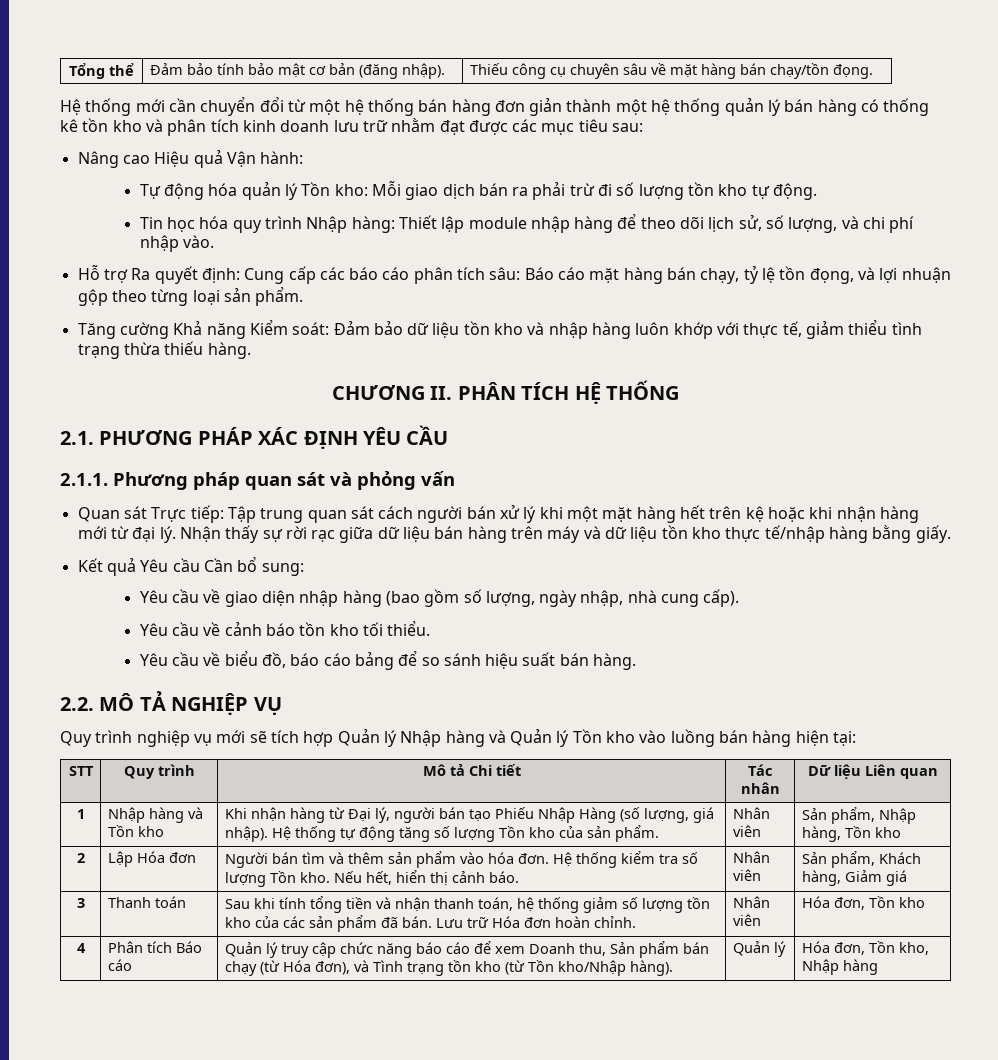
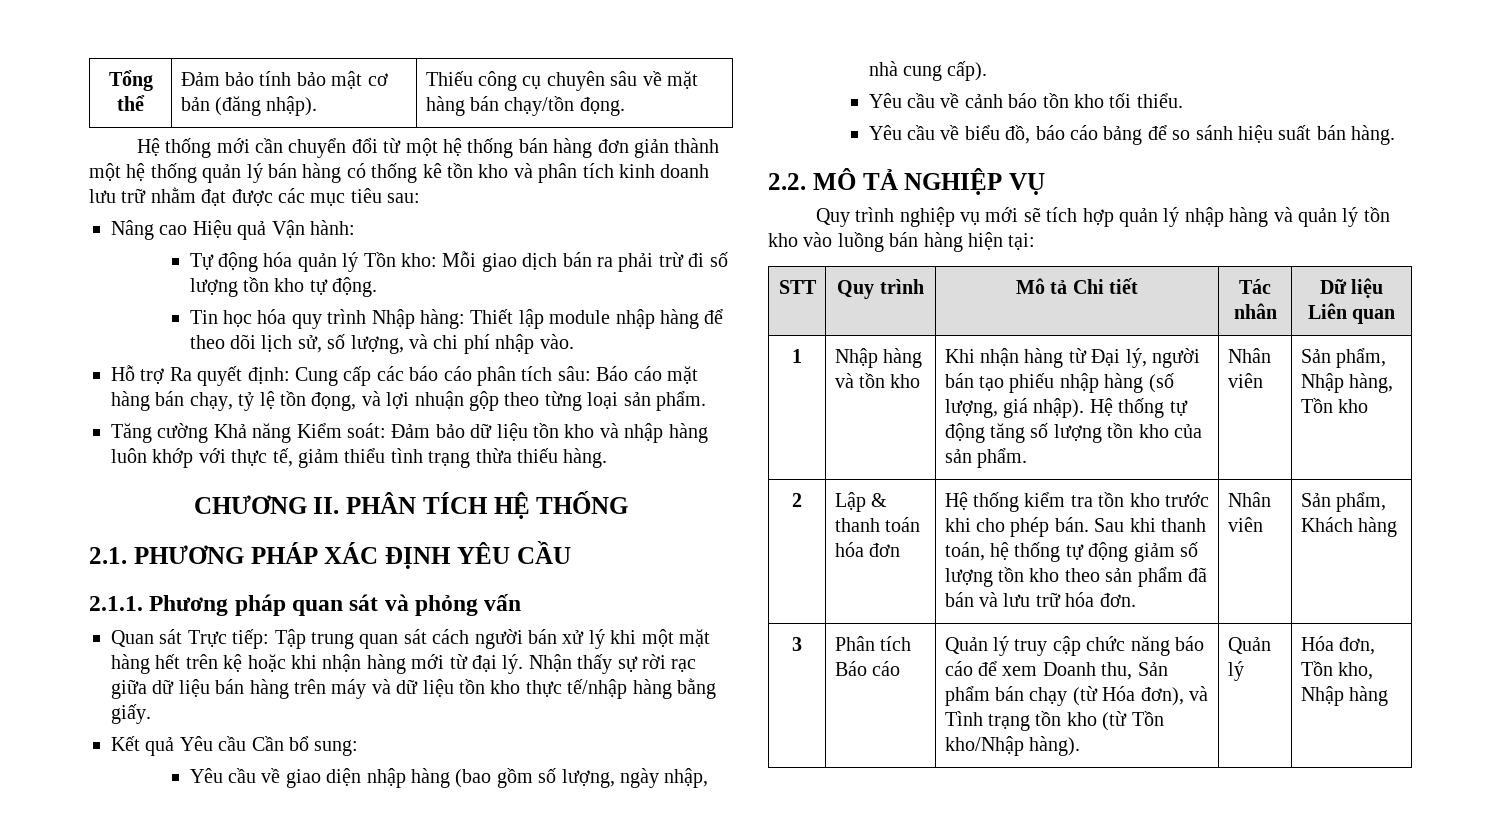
[337,728,602,747] Quản lý Nhập hàng và Quản lý Tồn -> [1119,207,1390,227] quản lý nhập hàng và quản lý tồn
[107,825,134,837] Tồn -> [859,373,886,388] tồn
[494,807,616,823] Phiếu Nhập Hàng -> [1009,373,1144,393] phiếu nhập hàng
[498,826,525,838] Tồn -> [1107,423,1134,438] tồn
[136,851,196,863] [224,851,698,868] [224,870,519,887] Hóa đơn | Người bán tìm và thêm sản phẩm vào hóa đơn. Hệ thống kiểm tra số lượng Tồn kho. Nếu hết, hiển thị cảnh báo. -> [871,493,888,507] [834,517,921,532] [834,542,901,557] [944,492,1210,512] [944,517,1207,537] [944,542,1199,562] [944,567,1208,587] [944,592,1136,607] & thanh toán hóa đơn | Hệ thống kiểm tra tồn kho trước khi cho phép bán. Sau khi thanh toán, hệ thống tự động giảm số lượng tồn kho theo sản phẩm đã bán và lưu trữ hóa đơn.
[801,870,907,886] [76,898,85,908] [107,896,186,908] [224,896,710,913] [224,915,636,932] [732,896,770,908] [732,914,761,926] [801,896,925,910] [76,943,86,953] hàng, Giảm giá // 3 | Thanh toán | Sau khi tính tổng tiền và nhận thanh toán, hệ thống giảm số lượng tồn kho của các sản phẩm đã bán. Lưu trữ Hóa đơn hoàn chỉnh. | Nhân viên | Hóa đơn, Tồn kho // 4 -> [1358,517,1398,537] [792,637,802,651] hàng // 3

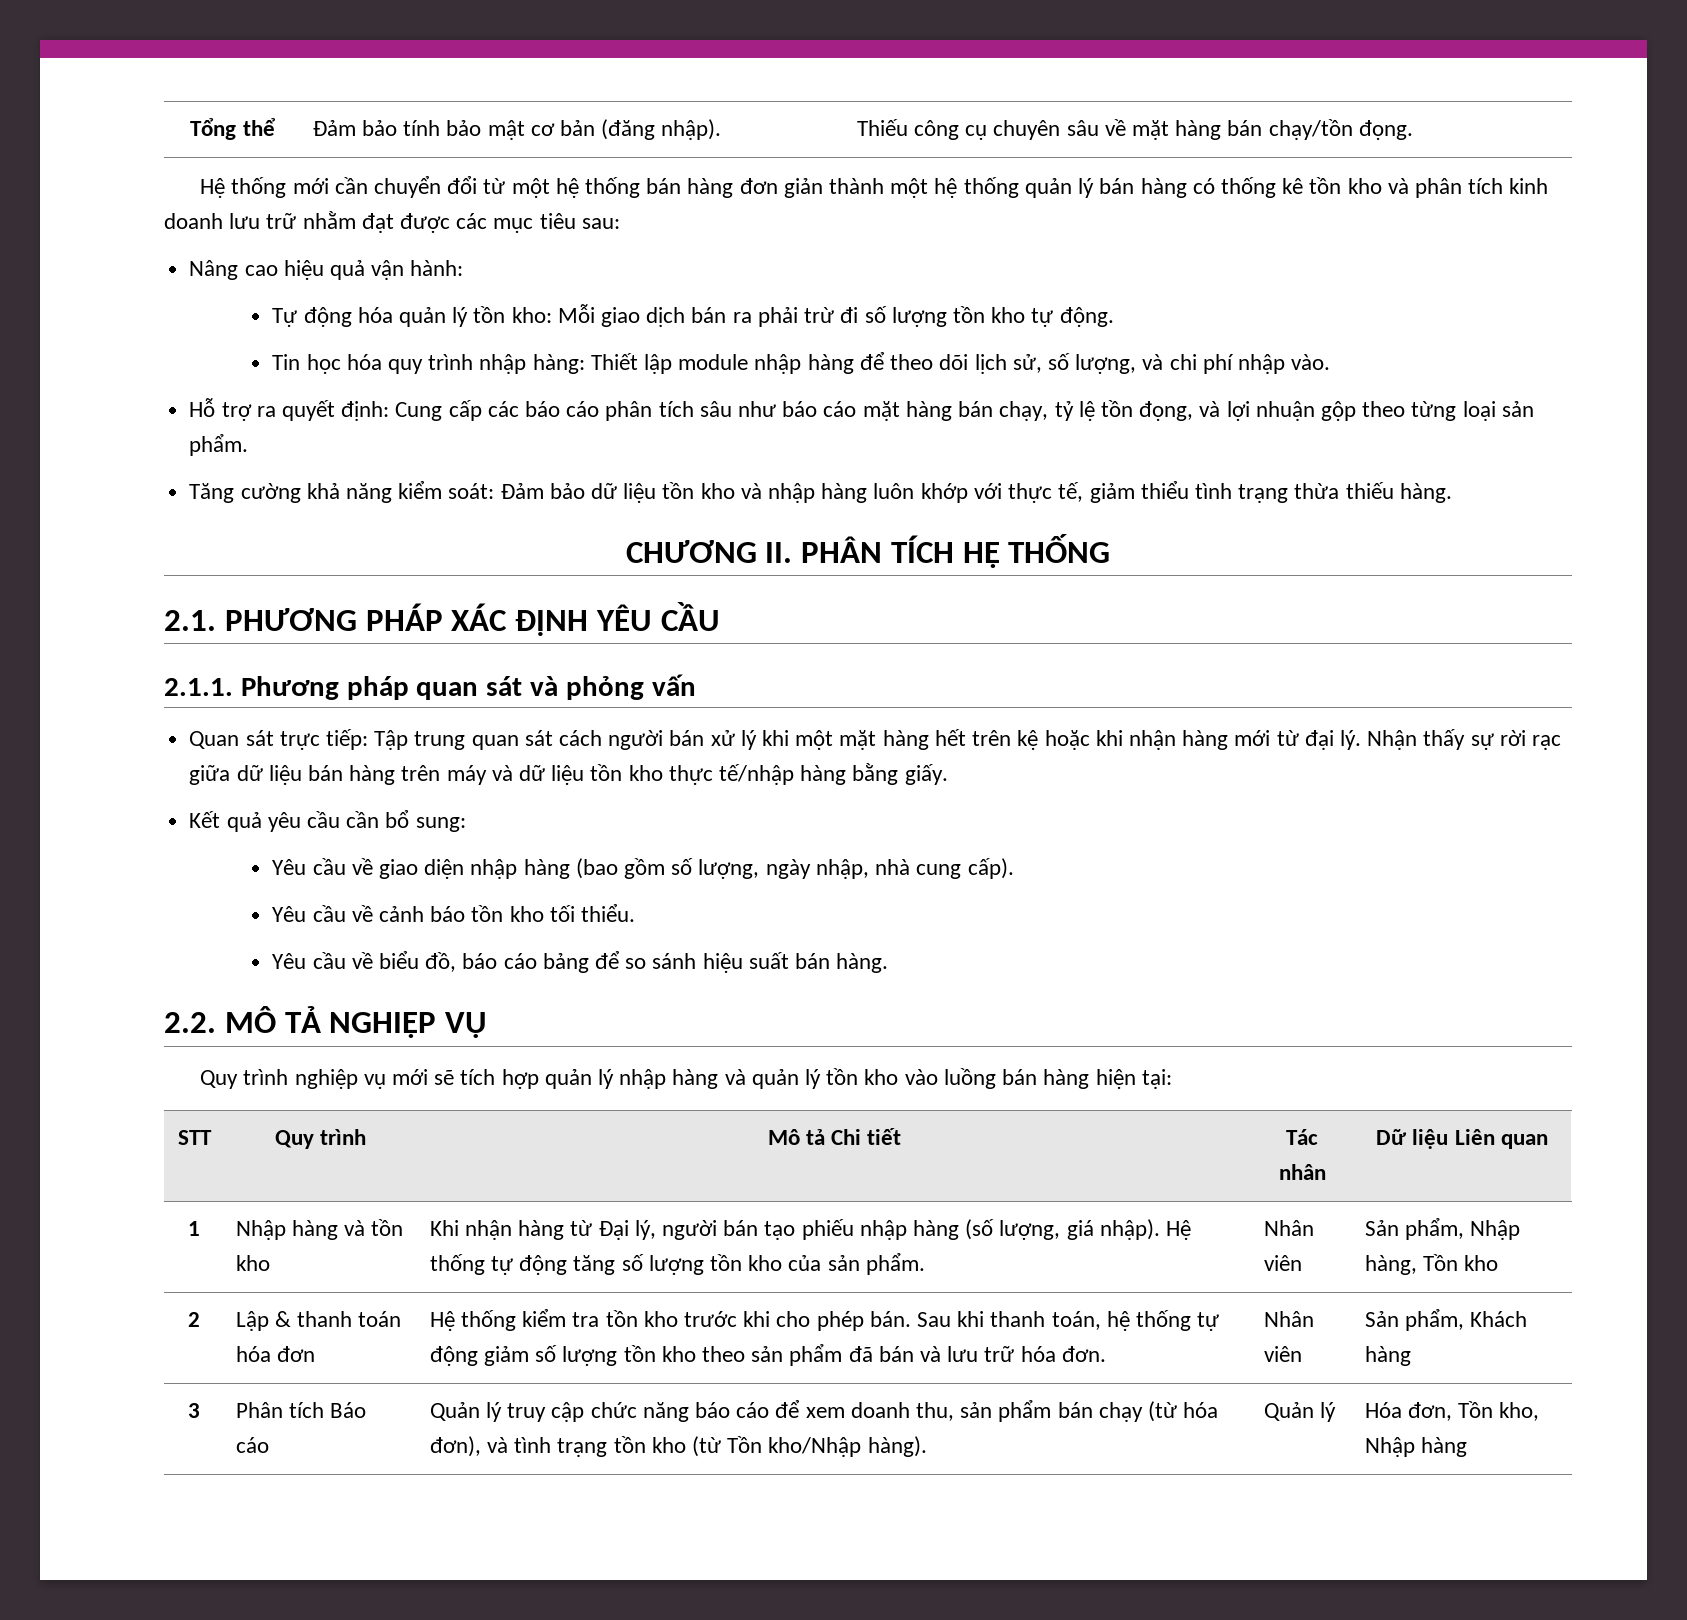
[192,220,305,240] Hiệu quả Vận -> [283,260,405,280] hiệu quả vận
[363,252,396,267] Tồn -> [473,306,506,323] tồn
[371,309,415,329] Nhập -> [479,354,527,374] nhập
[169,367,192,381] Ra -> [256,406,276,417] ra
[557,366,629,381] sâu: Báo -> [699,401,818,417] sâu như báo
[213,423,342,443] Khả năng Kiểm -> [306,481,443,503] khả năng kiểm
[187,630,227,647] Trực -> [279,731,320,750] trực
[179,736,284,751] Yêu cầu Cần -> [267,811,380,832] yêu cầu cần
[1042,662,1168,680] Doanh thu, Sản -> [850,1402,993,1421] doanh thu, sản
[1102,686,1136,701] Hóa -> [1183,1402,1219,1418] hóa
[944,711,983,726] Tình -> [514,1437,552,1453] tình

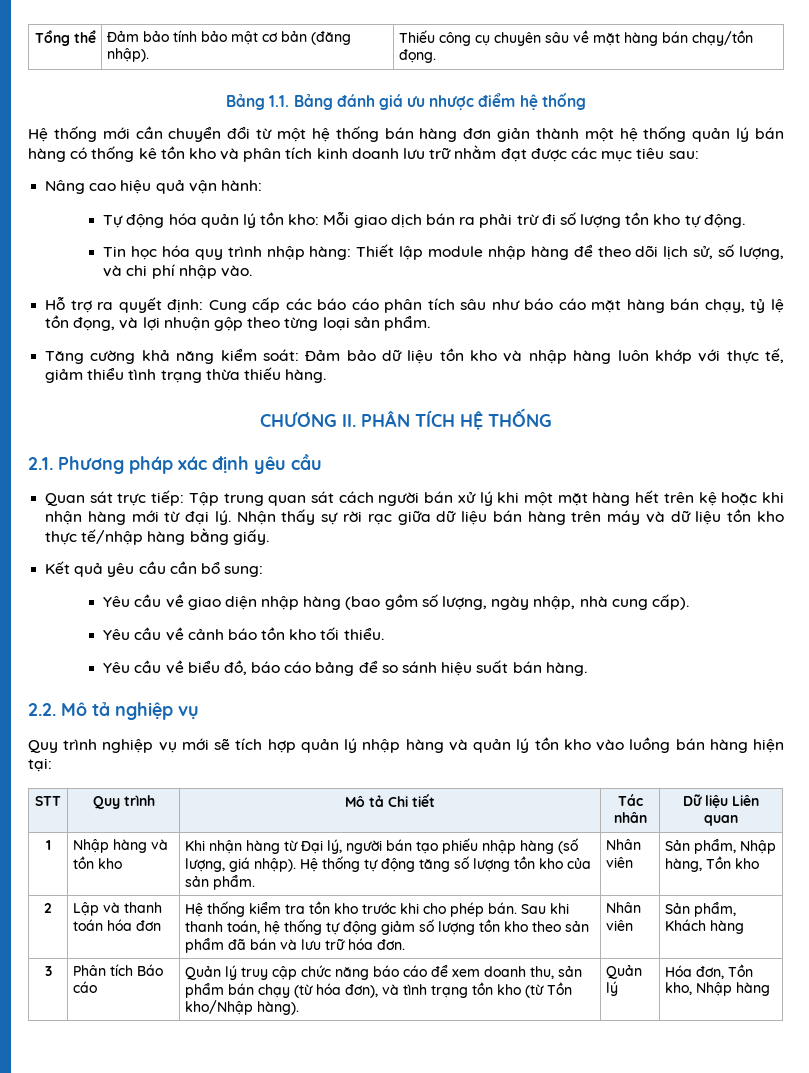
(1413, 130) none -> [226,93,586,110] // Bảng 1.1. Bảng đánh giá ưu nhược điểm hệ thống
[224,602,720,636] [164,674,696,700] PHƯƠNG PHÁP XÁC ĐỊNH YÊU CẦU // 2.1.1. Phương pháp quan sát và phỏng vấn -> [58,454,322,474] Phương pháp xác định yêu cầu
[224,1006,488,1038] MÔ TẢ NGHIỆP VỤ -> [61,702,199,720] Mô tả nghiệp vụ
[274,1311,291,1327] & -> [103,902,121,913] và

